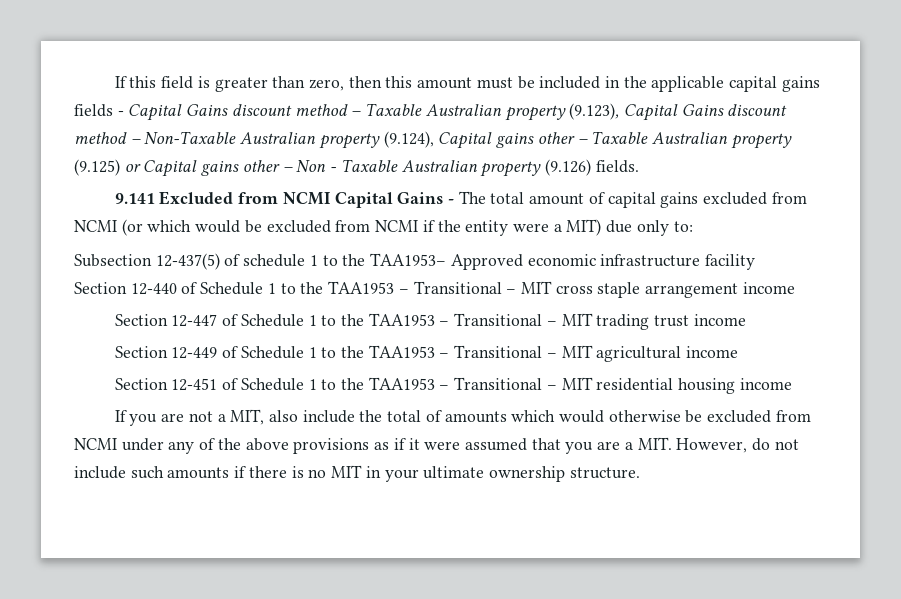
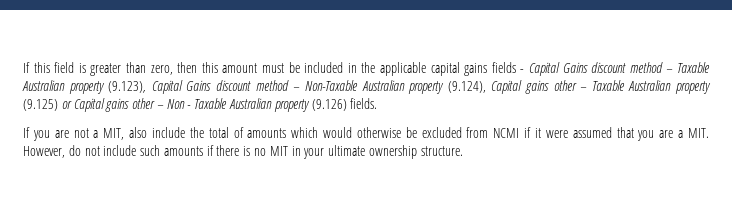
[114,191,807,208] [74,219,693,236] [74,253,755,270] [74,281,795,298] [114,313,746,330] [114,345,739,362] [114,377,792,394] // 9.141 Excluded from NCMI Capital Gains - The total amount of capital gains excluded from NCMI (or which would be excluded from NCMI if the entity were a MIT) due only to: // Subsection 12-437(5) of schedule 1 to the TAA1953– Approved economic infrastructure facility // Section 12-440 of Schedule 1 to the TAA1953 – Transitional – MIT cross staple arrangement income // Section 12-447 of Schedule 1 to the TAA1953 – Transitional – MIT trading trust income // Section 12-449 of Schedule 1 to the TAA1953 – Transitional – MIT agricultural income // Section 12-451 of Schedule 1 to the TAA1953 – Transitional – MIT residential housing income -> (378, 103) none
[121,438,390,454] under any of the above provisions as -> (520, 133) none

